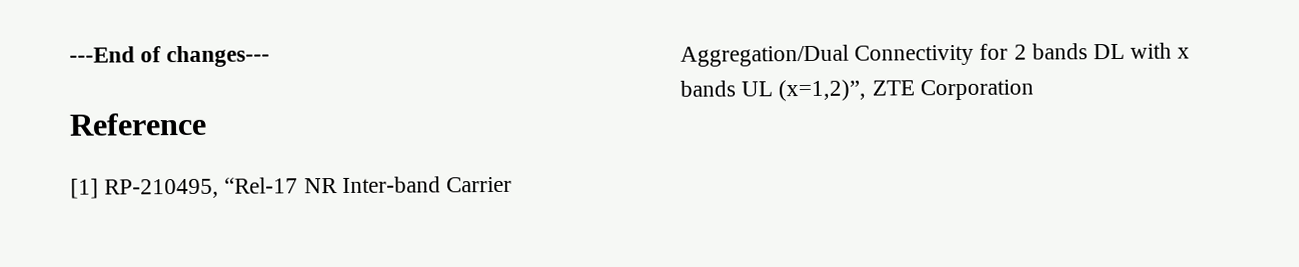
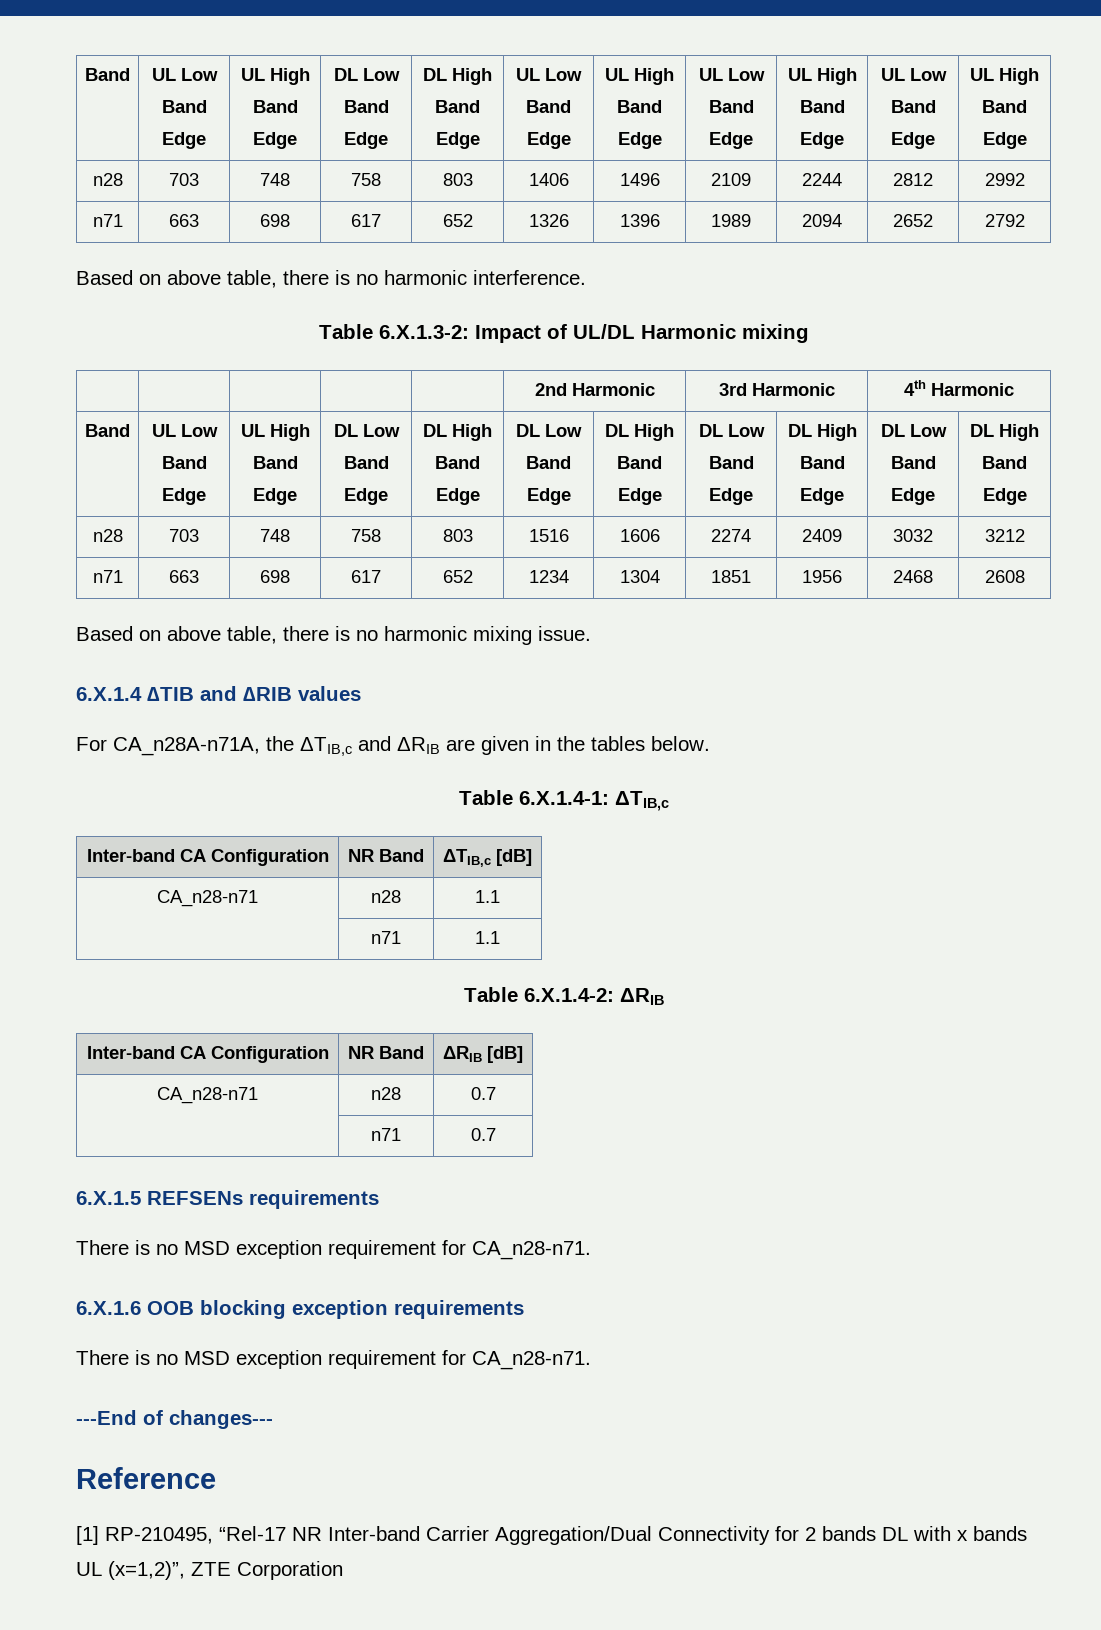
(69, 54) none -> [85,68,130,81] [151,68,218,81] [161,100,207,113] [162,132,206,149] [240,68,310,85] [252,100,298,113] [253,132,297,149] [333,68,400,81] [343,100,389,113] [344,132,388,149] [423,68,492,85] [435,100,480,113] [435,132,480,149] [516,68,582,81] [526,100,571,113] [526,132,571,149] [605,68,674,85] [617,100,662,113] [617,132,662,149] [698,68,765,81] [708,100,754,113] [709,132,753,149] [787,68,857,85] [799,100,845,113] [800,132,844,149] [880,68,947,81] [890,100,936,113] [891,132,935,149] [970,68,1039,85] [982,100,1027,113] [982,132,1027,149] [92,173,123,186] [169,173,199,186] [260,173,290,186] [351,173,381,186] [442,173,473,186] [528,173,569,186] [619,173,660,186] [711,173,751,186] [802,173,842,186] [893,173,933,186] [984,173,1025,186] [92,214,123,227] [169,214,199,227] [260,214,290,227] [351,214,381,227] [442,214,473,227] [528,214,569,227] [619,214,660,227] [711,214,751,227] [802,214,842,227] [893,214,933,227] [984,214,1025,227] [76,270,586,288] [318,324,809,343] [534,383,655,396] [718,383,835,396] [904,380,1014,396] [85,424,130,437] [151,424,218,437] [161,456,207,469] [162,488,206,505] [240,424,310,441] [252,456,298,469] [253,488,297,505] [333,424,400,437] [343,456,389,469] [344,488,388,505] [423,424,492,441] [435,456,480,469] [435,488,480,505] [516,424,582,437] [526,456,571,469] [526,488,571,505] [605,424,674,441] [617,456,662,469] [617,488,662,505] [698,424,765,437] [708,456,754,469] [709,488,753,505] [787,424,857,441] [799,456,845,469] [800,488,844,505] [880,424,947,437] [890,456,936,469] [891,488,935,505] [970,424,1039,441] [982,456,1027,469] [982,488,1027,505] [92,529,123,542] [169,529,199,542] [260,529,290,542] [351,529,381,542] [442,529,473,542] [528,529,569,542] [619,529,660,542] [711,529,751,542] [802,529,842,542] [893,529,933,542] [984,529,1025,542] [92,570,123,583] [169,570,199,583] [260,570,290,583] [351,570,381,583] [442,570,473,583] [528,570,569,583] [619,570,660,583] [711,570,751,583] [802,570,842,583] [893,570,933,583] [984,570,1025,583] [76,626,591,645] [76,686,361,701] [76,736,710,756] [458,790,669,811] [86,849,329,866] [348,849,424,862] [443,849,532,867] [157,890,258,907] [371,890,401,903] [475,890,500,903] [371,931,401,944] [475,931,500,944] [463,987,664,1005] [86,1046,329,1063] [348,1046,424,1059] [443,1046,523,1063] [157,1087,258,1104] [371,1087,401,1100] [470,1087,496,1100] [371,1128,401,1141] [470,1128,496,1141] [76,1190,379,1209] [76,1240,591,1260] [76,1300,524,1319] [76,1350,591,1370] Band | UL Low Band Edge | UL High Band Edge | DL Low Band Edge | DL High Band Edge | UL Low Band Edge | UL High Band Edge | UL Low Band Edge | UL High Band Edge | UL Low Band Edge | UL High Band Edge // n28 | 703 | 748 | 758 | 803 | 1406 | 1496 | 2109 | 2244 | 2812 | 2992 // n71 | 663 | 698 | 617 | 652 | 1326 | 1396 | 1989 | 2094 | 2652 | 2792 // Based on above table, there is no harmonic interference. // Table 6.X.1.3-2: Impact of UL/DL Harmonic mixing // | | | | | 2nd Harmonic | 3rd Harmonic | 4th Harmonic // Band | UL Low Band Edge | UL High Band Edge | DL Low Band Edge | DL High Band Edge | DL Low Band Edge | DL High Band Edge | DL Low Band Edge | DL High Band Edge | DL Low Band Edge | DL High Band Edge // n28 | 703 | 748 | 758 | 803 | 1516 | 1606 | 2274 | 2409 | 3032 | 3212 // n71 | 663 | 698 | 617 | 652 | 1234 | 1304 | 1851 | 1956 | 2468 | 2608 // Based on above table, there is no harmonic mixing issue. // 6.X.1.4 ∆TIB and ∆RIB values // For CA_n28A-n71A, the ΔTIB,c and ΔRIB are given in the tables below. // Table 6.X.1.4-1: ΔTIB,c // Inter-band CA Configuration | NR Band | ΔTIB,c [dB] // CA_n28-n71 | n28 | 1.1 // | n71 | 1.1 // Table 6.X.1.4-2: ΔRIB // Inter-band CA Configuration | NR Band | ΔRIB [dB] // CA_n28-n71 | n28 | 0.7 // | n71 | 0.7 // 6.X.1.5 REFSENs requirements // There is no MSD exception requirement for CA_n28-n71. // 6.X.1.6 OOB blocking exception requirements // There is no MSD exception requirement for CA_n28-n71. //

